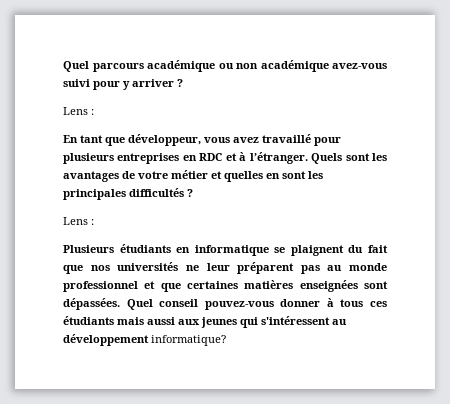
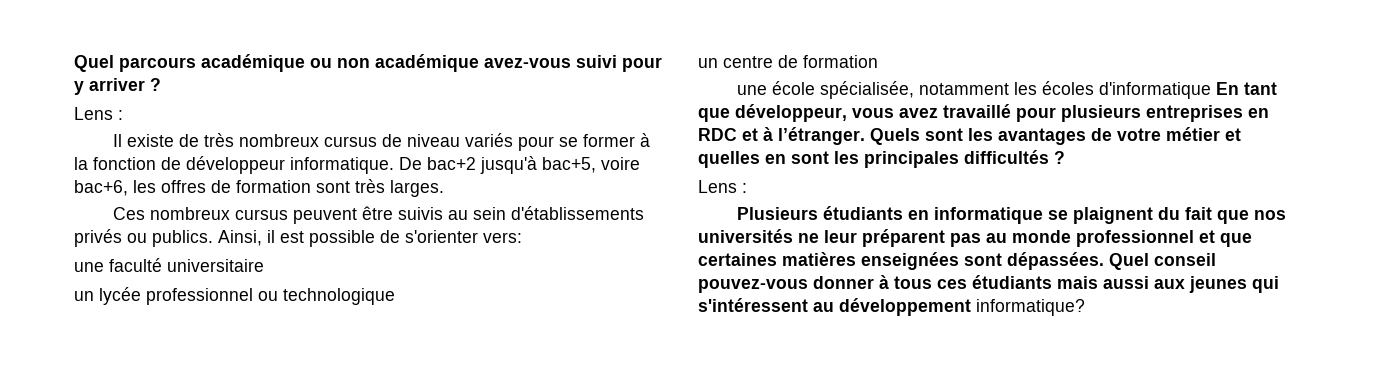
(94, 112) none -> [113,133,651,151] [74,156,640,174] [74,179,444,197] [113,206,645,224] [74,229,522,247] [74,258,264,272] [74,287,395,305] [698,55,878,68] [737,81,1212,99] Il existe de très nombreux cursus de niveau variés pour se former à la fonction de développeur informatique. De bac+2 jusqu'à bac+5, voire bac+6, les offres de formation sont très larges. // Ces nombreux cursus peuvent être suivis au sein d'établissements privés ou publics. Ainsi, il est possible de s'orienter vers: // une faculté universitaire // un lycée professionnel ou technologique // un centre de formation // une école spécialisée, notamment les écoles d'informatique

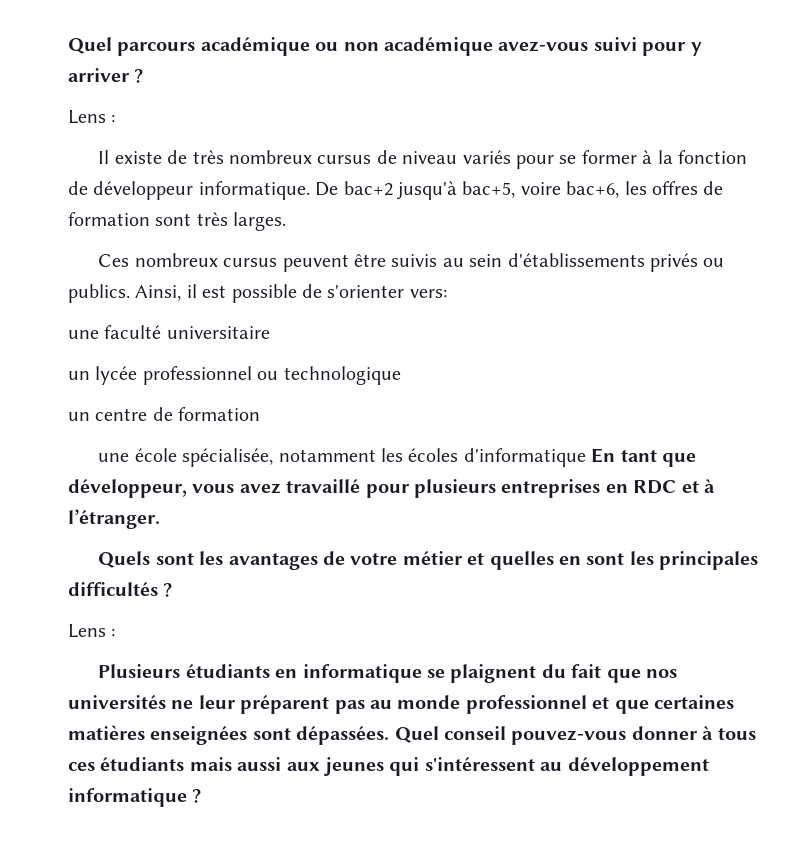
(865, 136) none -> (160, 519) //
[976,299,1085,316] informatique? -> [68,788,202,807] informatique ?

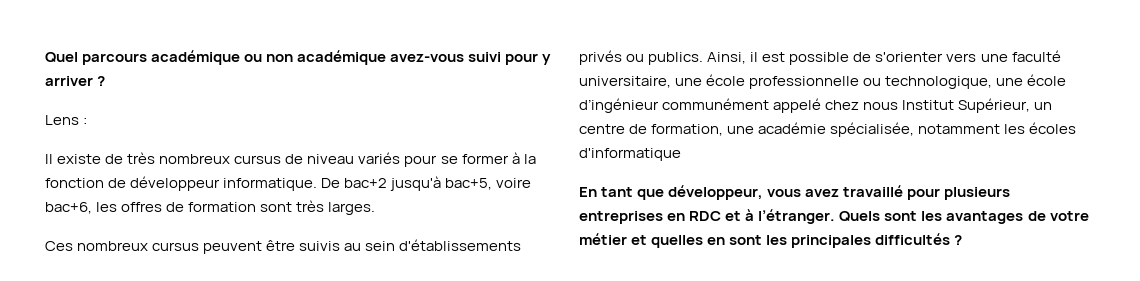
[409,289,447,298] vers: // -> [946,53,977,62] vers
[166,326,270,339] [68,366,401,385] [68,407,261,421] [98,448,177,462] universitaire // un lycée professionnel ou technologique // un centre de formation // une école -> [579,74,1067,89] [579,98,1053,113] [579,122,827,136] universitaire, une école professionnelle ou technologique, une école d’ingénieur communément appelé chez nous Institut Supérieur, un centre de formation, une académie
(586, 457) none -> (681, 154) //
(160, 519) // -> (836, 216) none
[68,624,116,638] [98,664,678,683] [68,695,734,714] [68,725,756,745] [68,757,709,776] [68,788,202,807] // Lens : // Plusieurs étudiants en informatique se plaignent du fait que nos universités ne leur préparent pas au monde professionnel et que certaines matières enseignées sont dépassées. Quel conseil pouvez-vous donner à tous ces étudiants mais aussi aux jeunes qui s'intéressent au développement informatique ? -> (963, 240) none

